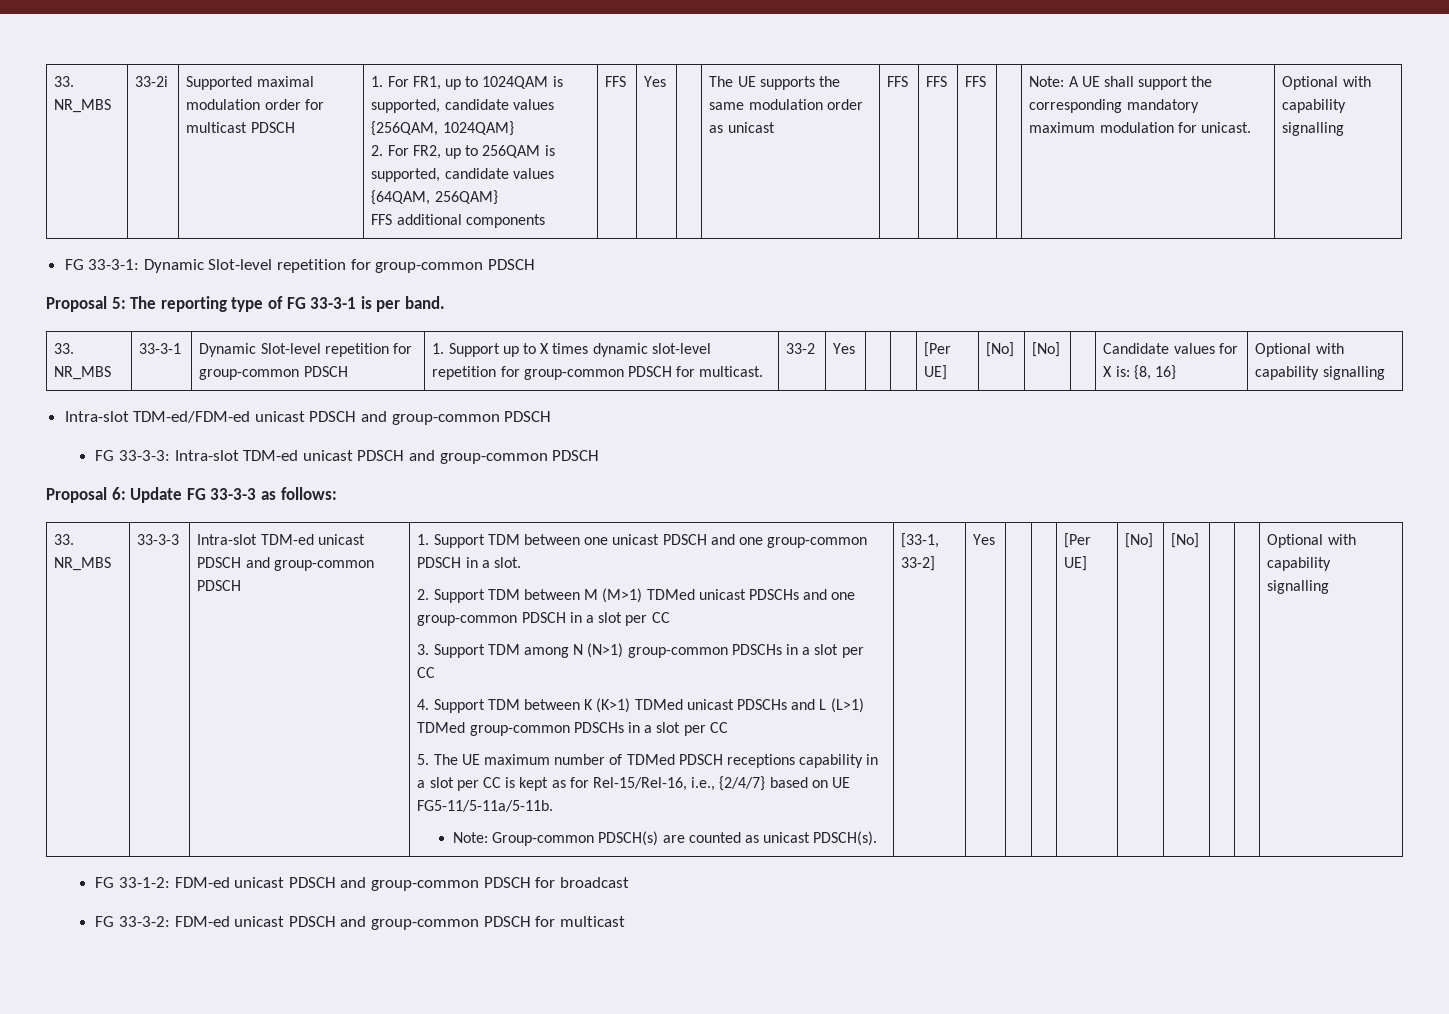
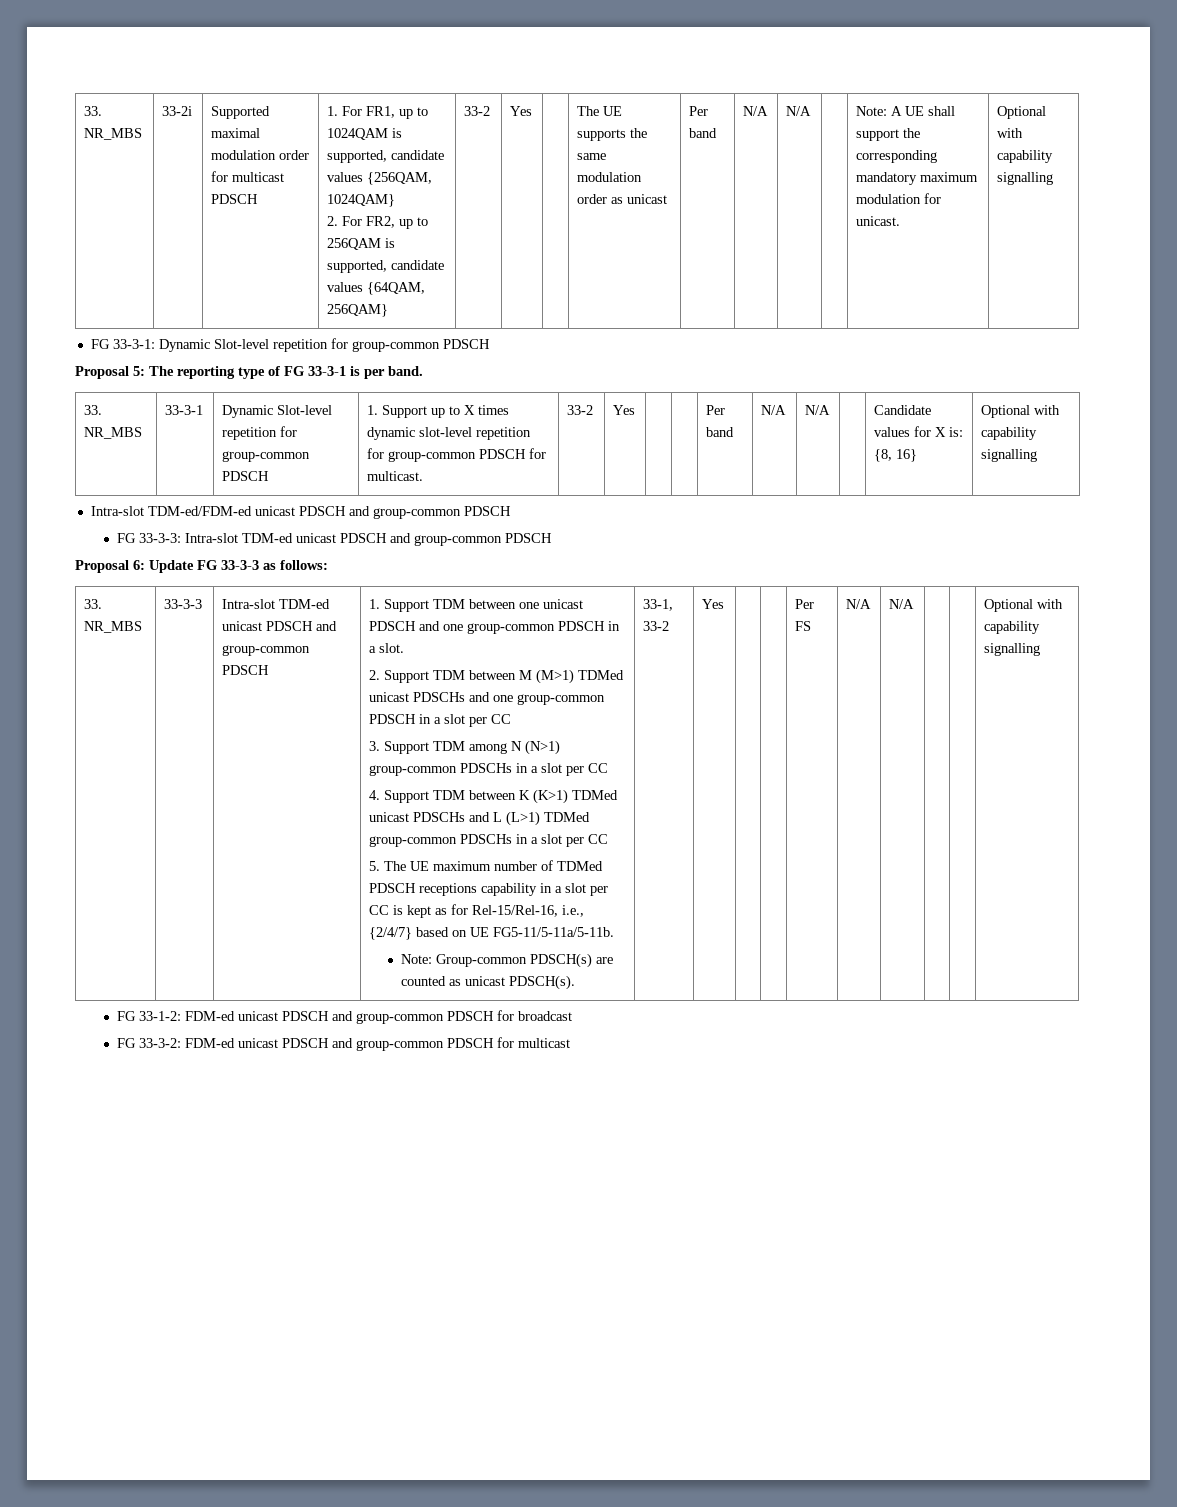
[371,214,545,228] [605,76,627,87] // FFS additional components | FFS -> [464,106,491,116] | 33-2
[887,76,909,87] [926,76,948,87] [965,76,987,87] FFS | FFS | FFS -> [689,106,709,116] [689,128,718,138] [743,106,769,116] [786,106,812,116] Per band | N/A | N/A
[924,342,952,357] [924,365,948,380] [986,342,1015,357] [1032,342,1061,357] [Per UE] | [No] | [No] -> [706,405,726,415] [706,427,735,437] [761,405,787,415] [805,405,831,415] Per band | N/A | N/A
[901,533,940,548] [901,556,936,571] [973,534,996,545] [1064,533,1092,548] [1064,556,1088,571] [1125,533,1154,548] [1171,533,1200,548] [33-1, 33-2] | Yes | | | [Per UE] | [No] | [No] -> [643,599,674,611] [643,621,670,631] [702,599,725,609] [795,599,815,609] [795,621,812,631] [846,599,872,609] [889,599,915,609] 33-1, 33-2 | Yes | | | Per FS | N/A | N/A

